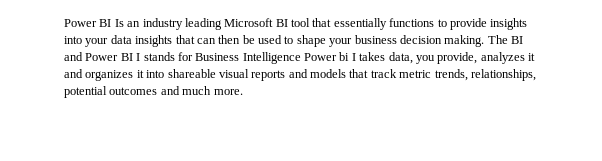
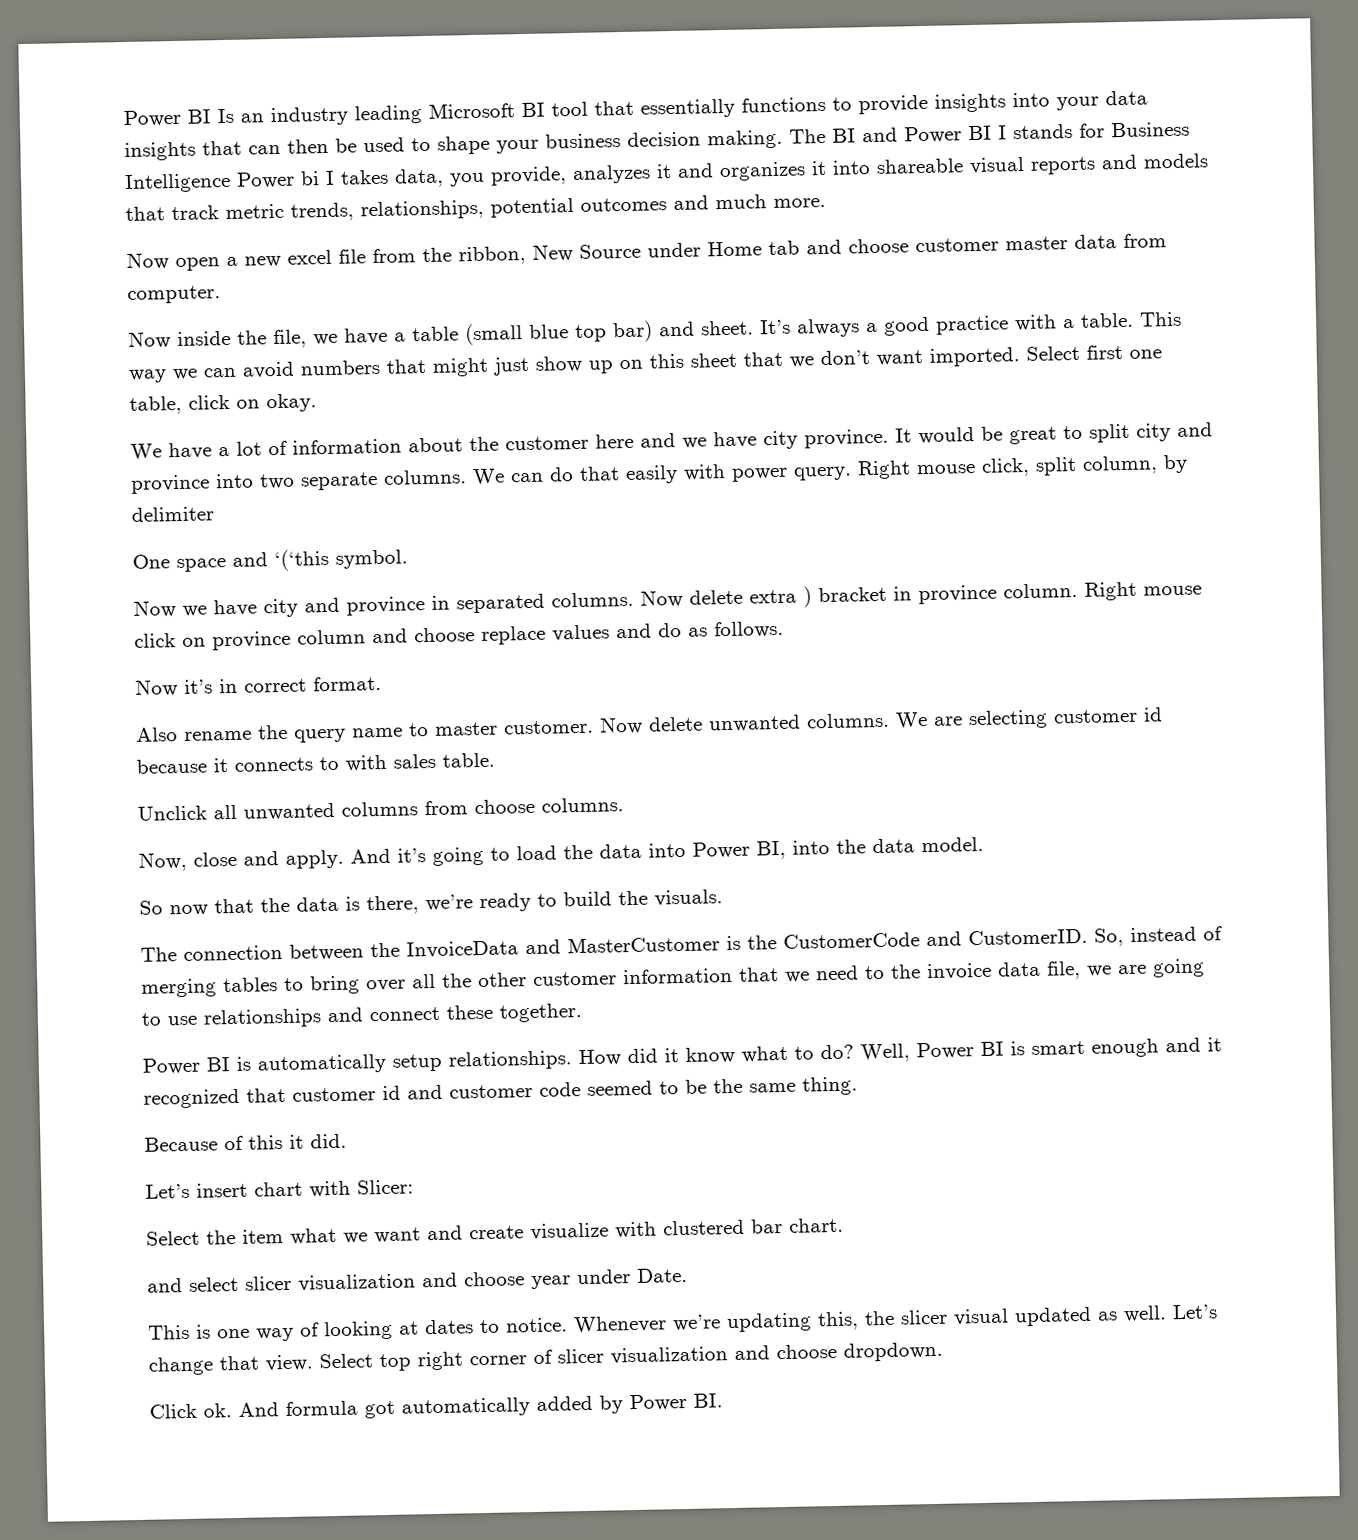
(243, 92) none -> [126,233,1167,271] [127,285,221,304] [128,311,1182,349] [128,345,1162,383] [129,393,317,415] [130,422,1213,460] [130,454,1188,494] [131,506,214,522] [132,548,408,573] [133,581,1202,618] [134,620,784,651] [135,675,382,697] [136,707,1163,743] [136,752,495,774] [137,797,624,821] [138,836,984,872] [139,889,723,917] [140,926,1223,962] [141,958,1205,998] [141,1003,583,1029] [142,1037,1222,1075] [143,1076,858,1109] [144,1133,347,1152] [145,1179,414,1199] [146,1217,844,1246] [147,1267,688,1293] [148,1304,1218,1342] [148,1341,943,1376] [149,1393,723,1419] // Now open a new excel file from the ribbon, New Source under Home tab and choose customer master data from computer. // Now inside the file, we have a table (small blue top bar) and sheet. It’s always a good practice with a table. This way we can avoid numbers that might just show up on this sheet that we don’t want imported. Select first one table, click on okay. // We have a lot of information about the customer here and we have city province. It would be great to split city and province into two separate columns. We can do that easily with power query. Right mouse click, split column, by delimiter // One space and ‘(‘this symbol. // Now we have city and province in separated columns. Now delete extra ) bracket in province column. Right mouse click on province column and choose replace values and do as follows. // Now it’s in correct format. // Also rename the query name to master customer. Now delete unwanted columns. We are selecting customer id because it connects to with sales table. // Unclick all unwanted columns from choose columns. // Now, close and apply. And it’s going to load the data into Power BI, into the data model. // So now that the data is there, we’re ready to build the visuals. // The connection between the InvoiceData and MasterCustomer is the CustomerCode and CustomerID. So, instead of merging tables to bring over all the other customer information that we need to the invoice data file, we are going to use relationships and connect these together. // Power BI is automatically setup relationships. How did it know what to do? Well, Power BI is smart enough and it recognized that customer id and customer code seemed to be the same thing. // Because of this it did. // Let’s insert chart with Slicer: // Select the item what we want and create visualize with clustered bar chart. // and select slicer visualization and choose year under Date. // This is one way of looking at dates to notice. Whenever we’re updating this, the slicer visual updated as well. Let’s change that view. Select top right corner of slicer visualization and choose dropdown. // Click ok. And formula got automatically added by Power BI.

